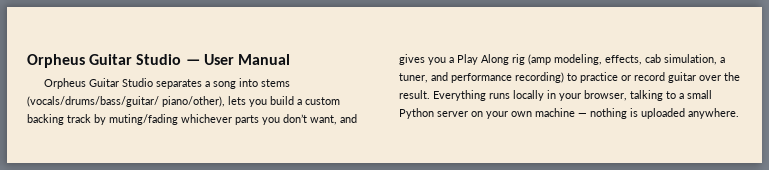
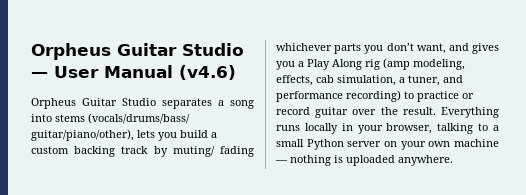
(290, 59) none -> [179,65,236,80] (v4.6)
[27,96,225,107] (vocals/drums/bass/guitar/ piano/other), -> [88,113,190,124] [31,129,134,141] (vocals/drums/bass/ guitar/piano/other),
[109,114,178,125] muting/fading -> [172,146,254,157] muting/ fading

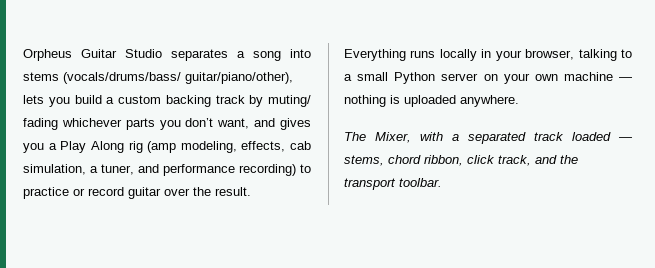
[31,43,244,60] [31,65,236,80] [31,98,156,109] Orpheus Guitar Studio — User Manual (v4.6) // Orpheus Guitar Studio -> [23,49,162,61] Orpheus Guitar Studio
(453, 160) none -> [344,132,633,144] [344,155,578,166] [344,178,442,190] // The Mixer, with a separated track loaded — stems, chord ribbon, click track, and the transport toolbar.

